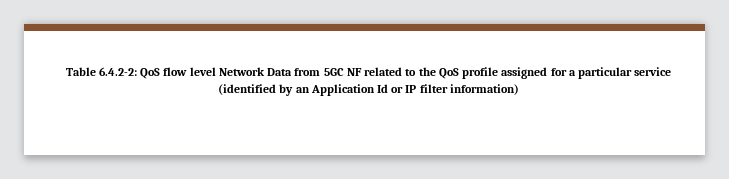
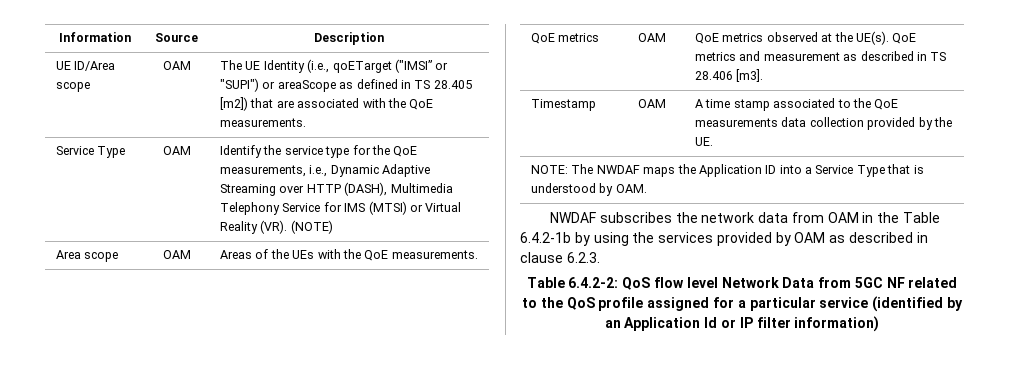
(65, 71) none -> [58,32,131,42] [155,33,198,42] [314,32,384,45] [56,61,116,71] [56,82,91,92] [162,61,191,70] [220,59,449,73] [220,78,472,92] [220,97,434,111] [220,118,307,127] [56,146,126,158] [162,146,191,155] [220,145,418,158] [220,164,431,177] [220,182,453,196] [220,201,462,215] [220,220,333,234] [56,250,119,262] [162,250,191,259] [220,249,478,261] [531,33,600,44] [637,33,666,42] [695,31,917,45] [695,51,947,61] [695,69,764,82] [531,99,597,111] [637,99,666,108] [695,98,899,111] [695,117,952,130] [695,137,714,146] [531,164,924,177] [531,183,647,196] [549,212,940,223] [520,232,928,246] [520,252,600,263] Information | Source | Description // UE ID/Area scope | OAM | The UE Identity (i.e., qoETarget ("IMSI” or "SUPI") or areaScope as defined in TS 28.405 [m2]) that are associated with the QoE measurements. // Service Type | OAM | Identify the service type for the QoE measurements, i.e., Dynamic Adaptive Streaming over HTTP (DASH), Multimedia Telephony Service for IMS (MTSI) or Virtual Reality (VR). (NOTE) // Area scope | OAM | Areas of the UEs with the QoE measurements. // QoE metrics | OAM | QoE metrics observed at the UE(s). QoE metrics and measurement as described in TS 28.406 [m3]. // Timestamp | OAM | A time stamp associated to the QoE measurements data collection provided by the UE. // NOTE: The NWDAF maps the Application ID into a Service Type that is understood by OAM. // NWDAF subscribes the network data from OAM in the Table 6.4.2-1b by using the services provided by OAM as described in clause 6.2.3. //

